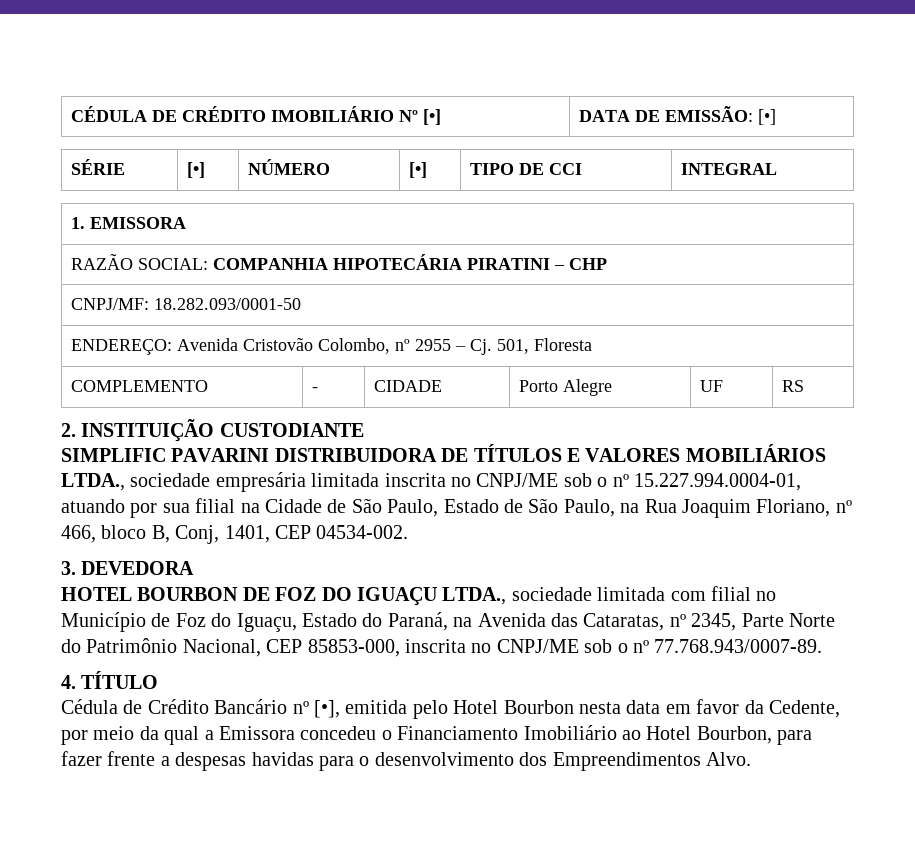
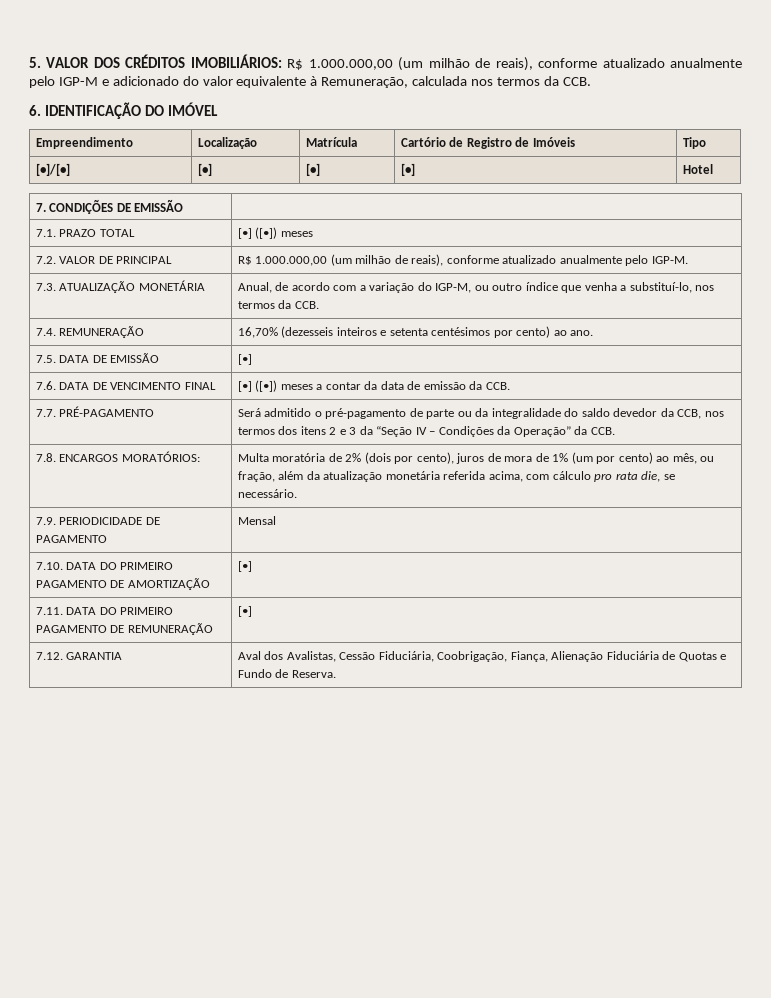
[71,106,442,125] [579,106,777,125] [71,159,126,175] [187,162,206,178] [248,159,331,175] [409,162,428,178] [470,163,583,175] [681,163,778,175] [71,217,187,229] [71,254,608,270] [71,298,302,310] [71,338,593,355] [71,380,209,392] [312,387,319,392] [374,380,443,392] [519,379,613,396] [700,380,724,392] [782,380,805,392] [61,419,364,442] [61,444,826,462] [61,472,801,492] [61,498,852,518] [61,525,409,544] [61,561,195,575] [61,586,777,606] [61,612,835,632] [61,638,823,657] [61,671,159,689] [61,699,840,719] [61,725,813,745] [61,751,751,771] CÉDULA DE CRÉDITO IMOBILIÁRIO Nº [•] | DATA DE EMISSÃO: [•] // SÉRIE | [•] | NÚMERO | [•] | TIPO DE CCI | INTEGRAL // 1. EMISSORA // RAZÃO SOCIAL: COMPANHIA HIPOTECÁRIA PIRATINI – CHP // CNPJ/MF: 18.282.093/0001-50 // ENDEREÇO: Avenida Cristovão Colombo, nº 2955 – Cj. 501, Floresta // COMPLEMENTO | - | CIDADE | Porto Alegre | UF | RS // 2. INSTITUIÇÃO CUSTODIANTE // SIMPLIFIC PAVARINI DISTRIBUIDORA DE TÍTULOS E VALORES MOBILIÁRIOS LTDA., sociedade empresária limitada inscrita no CNPJ/ME sob o nº 15.227.994.0004-01, atuando por sua filial na Cidade de São Paulo, Estado de São Paulo, na Rua Joaquim Floriano, nº 466, bloco B, Conj, 1401, CEP 04534-002. // 3. DEVEDORA // HOTEL BOURBON DE FOZ DO IGUAÇU LTDA., sociedade limitada com filial no Município de Foz do Iguaçu, Estado do Paraná, na Avenida das Cataratas, nº 2345, Parte Norte do Patrimônio Nacional, CEP 85853-000, inscrita no CNPJ/ME sob o nº 77.768.943/0007-89. // 4. TÍTULO // Cédula de Crédito Bancário nº [•], emitida pelo Hotel Bourbon nesta data em favor da Cedente, por meio da qual a Emissora concedeu o Financiamento Imobiliário ao Hotel Bourbon, para fazer frente a despesas havidas para o desenvolvimento dos Empreendimentos Alvo. -> [29,54,742,71] [29,76,591,88] [29,102,218,119] [35,137,133,149] [197,137,257,149] [305,137,357,147] [400,137,575,149] [682,137,706,149] [35,163,70,176] [197,163,212,176] [305,163,320,176] [400,163,415,176] [682,164,713,174] [35,199,184,214] [35,229,135,237] [237,227,313,239] [35,256,173,264] [237,254,688,266] [35,280,205,293] [237,282,715,293] [237,300,319,309] [35,326,145,338] [237,326,594,338] [35,353,160,363] [237,354,252,365] [35,381,216,390] [237,380,510,392] [35,406,155,417] [237,408,724,419] [237,426,615,437] [35,451,200,462] [237,452,715,464] [237,471,675,482] [237,489,297,498] [35,517,160,525] [35,535,107,543] [237,516,276,525] [35,562,174,570] [35,578,210,590] [237,561,252,572] [35,607,174,615] [35,623,213,635] [237,606,252,617] [35,652,123,660] [237,651,727,662] [237,669,336,678] 5. VALOR DOS CRÉDITOS IMOBILIÁRIOS: R$ 1.000.000,00 (um milhão de reais), conforme atualizado anualmente pelo IGP-M e adicionado do valor equivalente à Remuneração, calculada nos termos da CCB. // 6. IDENTIFICAÇÃO DO IMÓVEL // Empreendimento | Localização | Matrícula | Cartório de Registro de Imóveis | Tipo // [•]/[•] | [•] | [•] | [•] | Hotel // 7. CONDIÇÕES DE EMISSÃO | // 7.1. PRAZO TOTAL | [•] ([•]) meses // 7.2. VALOR DE PRINCIPAL | R$ 1.000.000,00 (um milhão de reais), conforme atualizado anualmente pelo IGP-M. // 7.3. ATUALIZAÇÃO MONETÁRIA | Anual, de acordo com a variação do IGP-M, ou outro índice que venha a substituí-lo, nos termos da CCB. // 7.4. REMUNERAÇÃO | 16,70% (dezesseis inteiros e setenta centésimos por cento) ao ano. // 7.5. DATA DE EMISSÃO | [•] // 7.6. DATA DE VENCIMENTO FINAL | [•] ([•]) meses a contar da data de emissão da CCB. // 7.7. PRÉ-PAGAMENTO | Será admitido o pré-pagamento de parte ou da integralidade do saldo devedor da CCB, nos termos dos itens 2 e 3 da “Seção IV – Condições da Operação” da CCB. // 7.8. ENCARGOS MORATÓRIOS: | Multa moratória de 2% (dois por cento), juros de mora de 1% (um por cento) ao mês, ou fração, além da atualização monetária referida acima, com cálculo pro rata die, se necessário. // 7.9. PERIODICIDADE DE PAGAMENTO | Mensal // 7.10. DATA DO PRIMEIRO PAGAMENTO DE AMORTIZAÇÃO | [•] // 7.11. DATA DO PRIMEIRO PAGAMENTO DE REMUNERAÇÃO | [•] // 7.12. GARANTIA | Aval dos Avalistas, Cessão Fiduciária, Coobrigação, Fiança, Alienação Fiduciária de Quotas e Fundo de Reserva.

